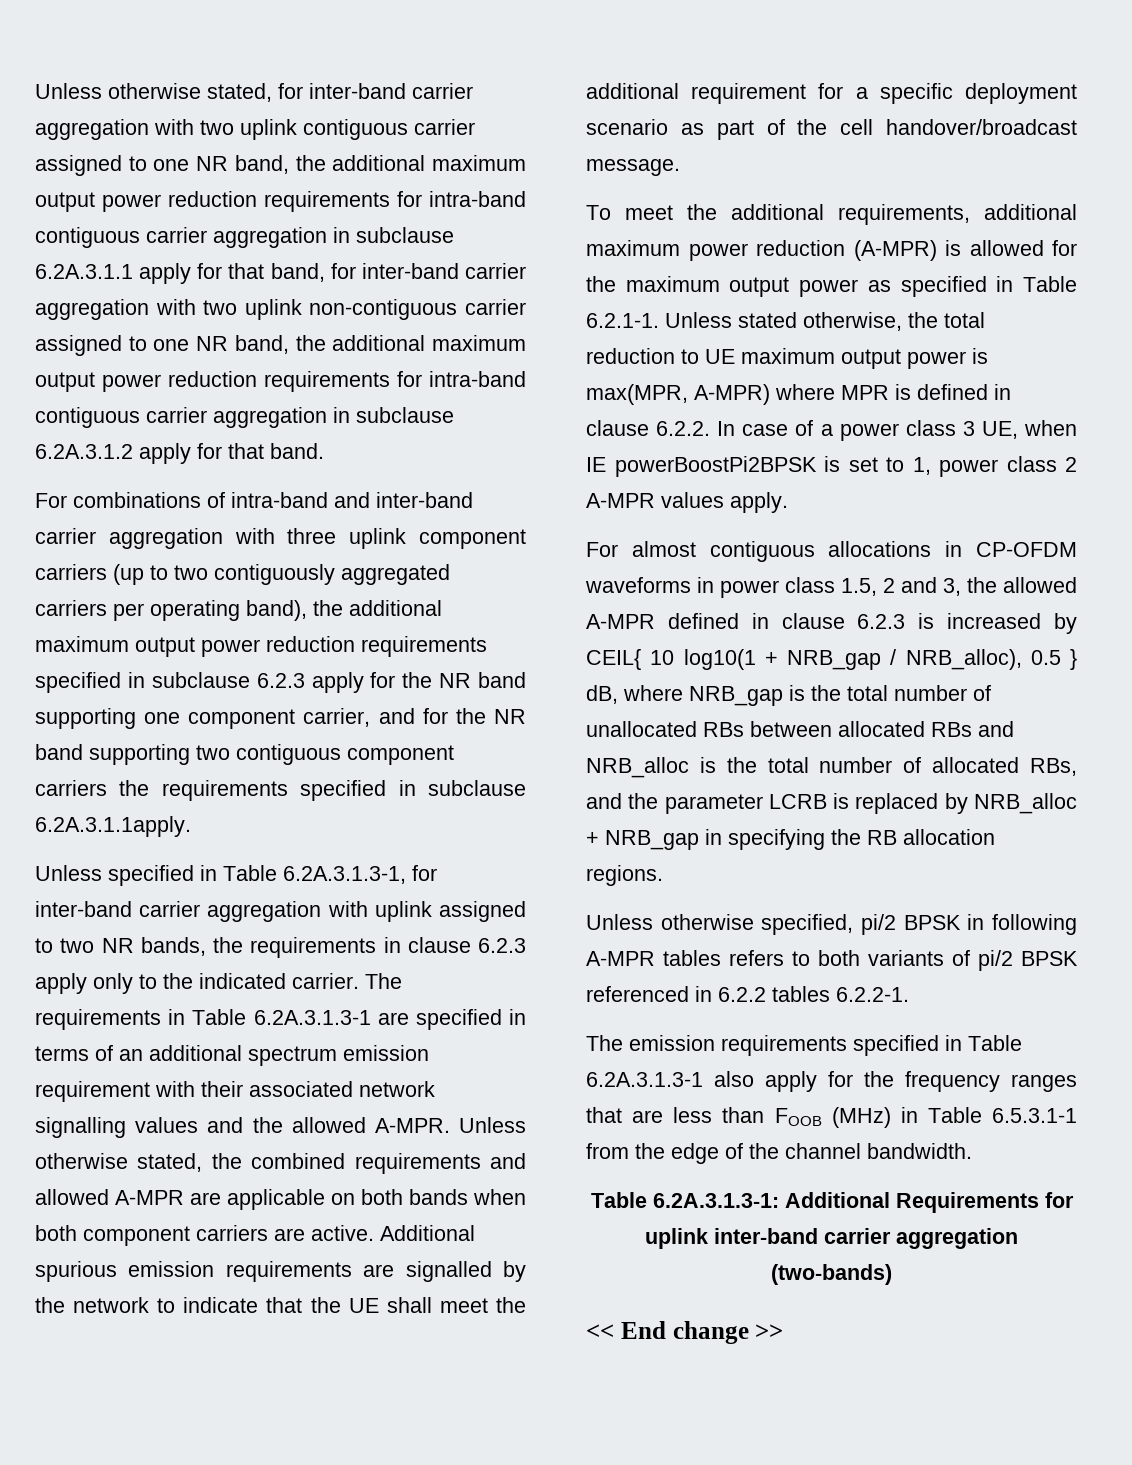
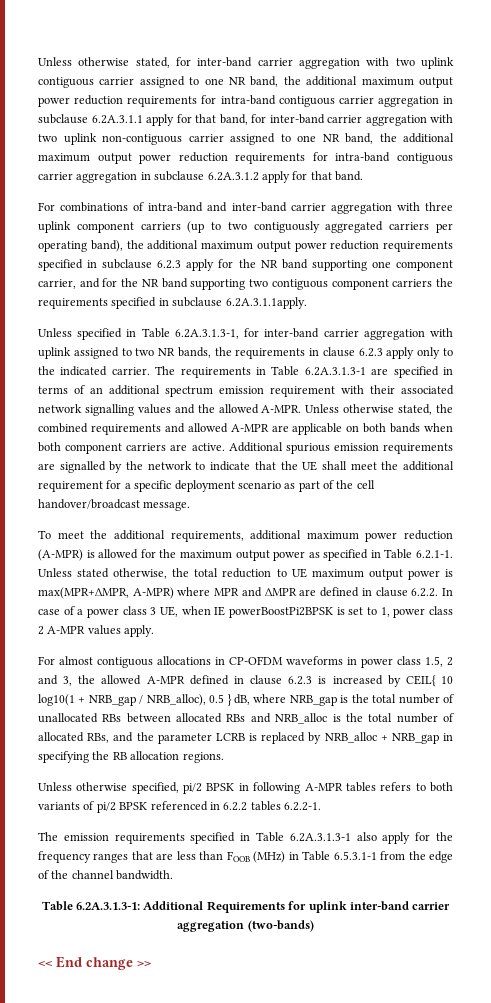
[586,384,688,405] max(MPR, -> [38,587,129,599] max(MPR+∆MPR,
[895,384,911,400] is -> [241,587,317,597] and ∆MPR are

